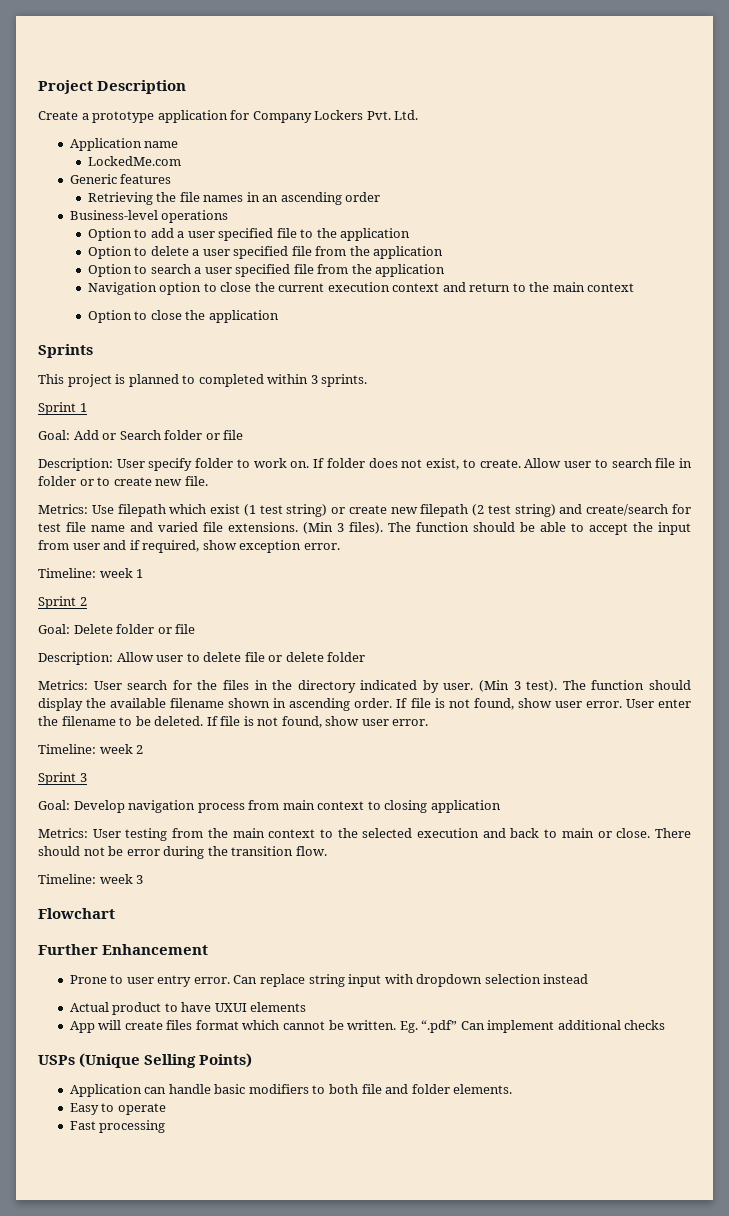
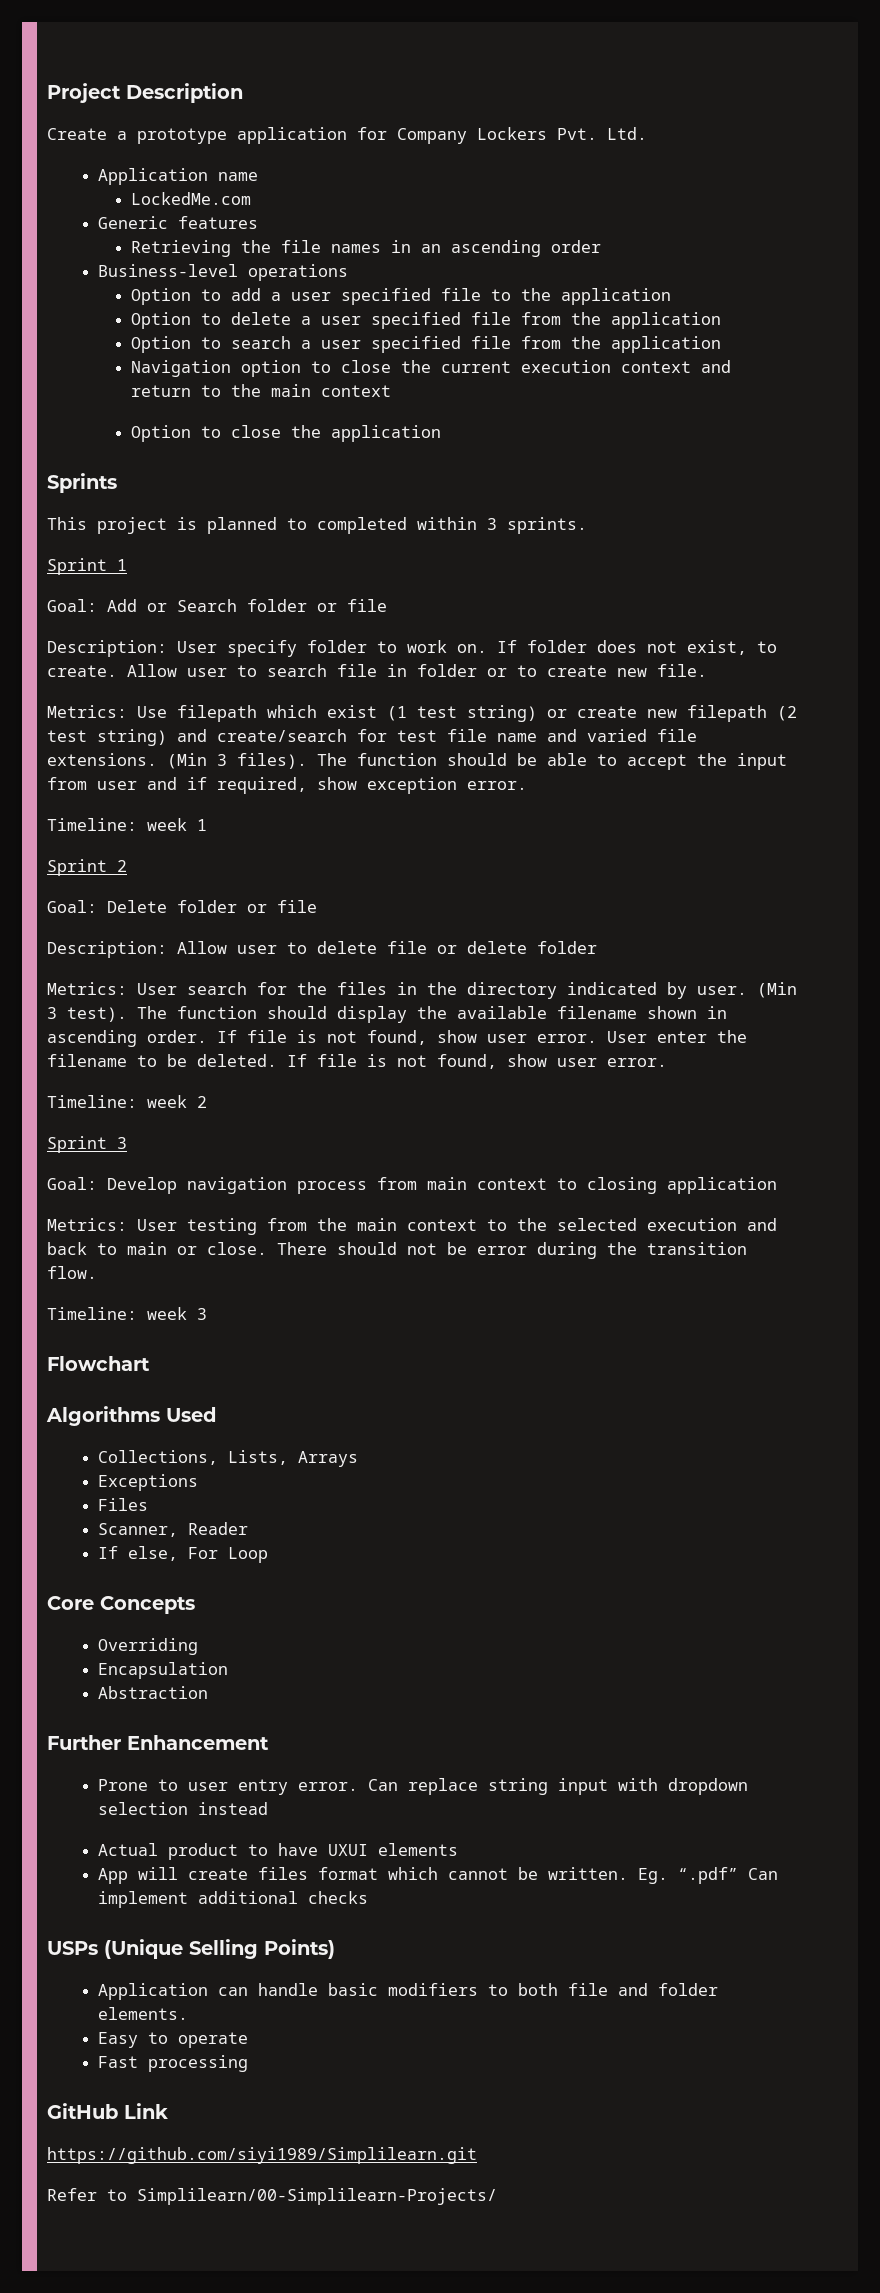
(115, 913) none -> [46,1406,217,1426] [97,1450,358,1467] [97,1474,198,1491] [97,1498,148,1511] [97,1522,248,1537] [97,1546,268,1563] [47,1596,195,1614] [97,1638,198,1655] [97,1662,228,1679] [97,1686,208,1699] // Algorithms Used // Collections, Lists, Arrays // Exceptions // Files // Scanner, Reader // If else, For Loop // Core Concepts // Overriding // Encapsulation // Abstraction
(166, 1126) none -> [47,2103,168,2119] [47,2147,477,2164] [47,2188,497,2205] // GitHub Link // https://github.com/siyi1989/Simplilearn.git // Refer to Simplilearn/00-Simplilearn-Projects/

